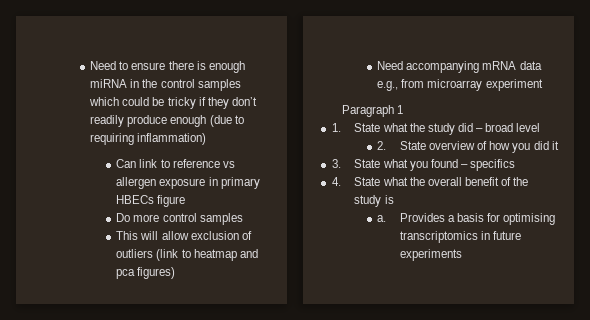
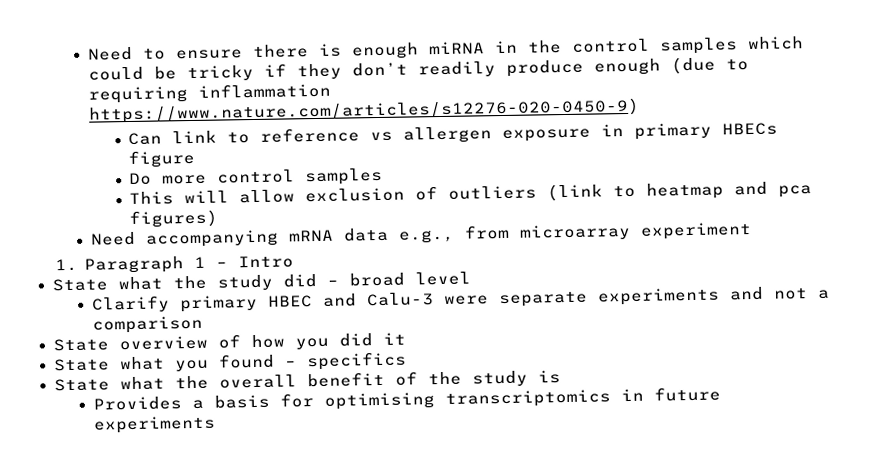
[137,133,207,145] inflammation) -> [197,82,331,99] [87,97,640,124] inflammation https://www.nature.com/articles/s12276-020-0450-9)
(543, 85) none -> [54,258,78,272] 1.
[331,123,341,132] // 1. -> [216,255,295,269] – Intro //
[377,141,387,150] 2. -> [91,286,830,313] [91,315,203,334] Clarify primary HBEC and Calu-3 were separate experiments and not a comparison //
[331,159,341,168] 3. -> (406, 338) none
[331,177,341,186] 4. -> (407, 361) none
[377,215,387,222] a. -> (561, 377) none

